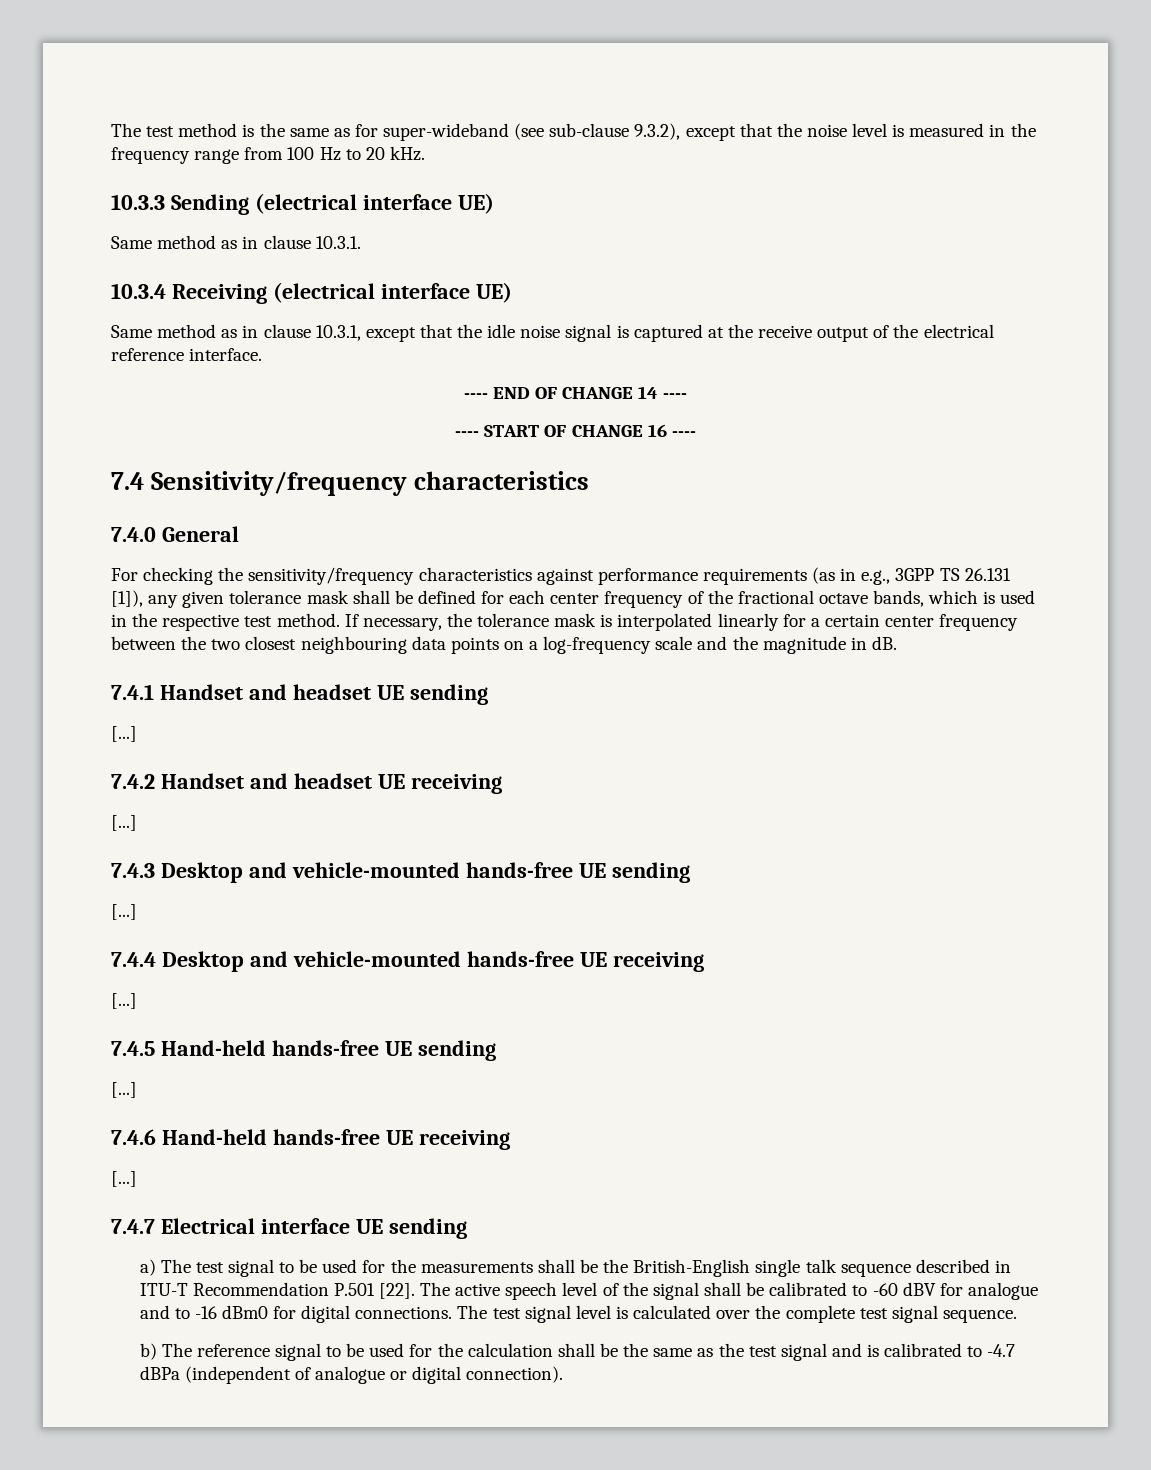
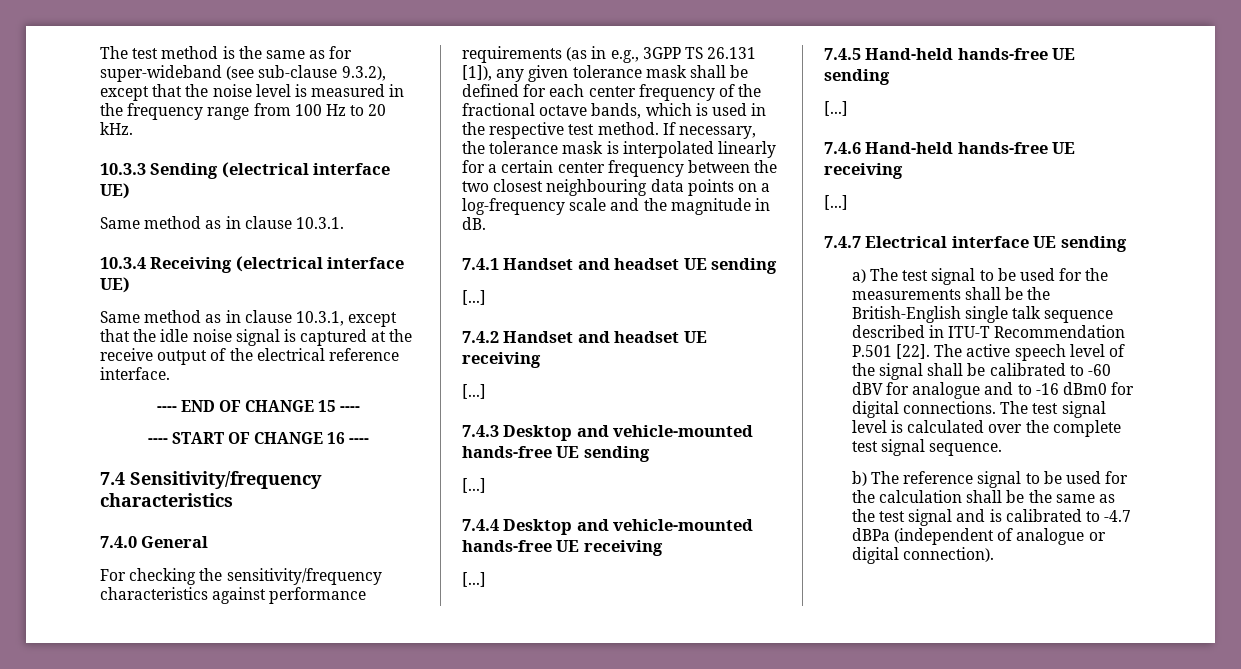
[638,386,659,399] 14 -> [318,400,337,412] 15

